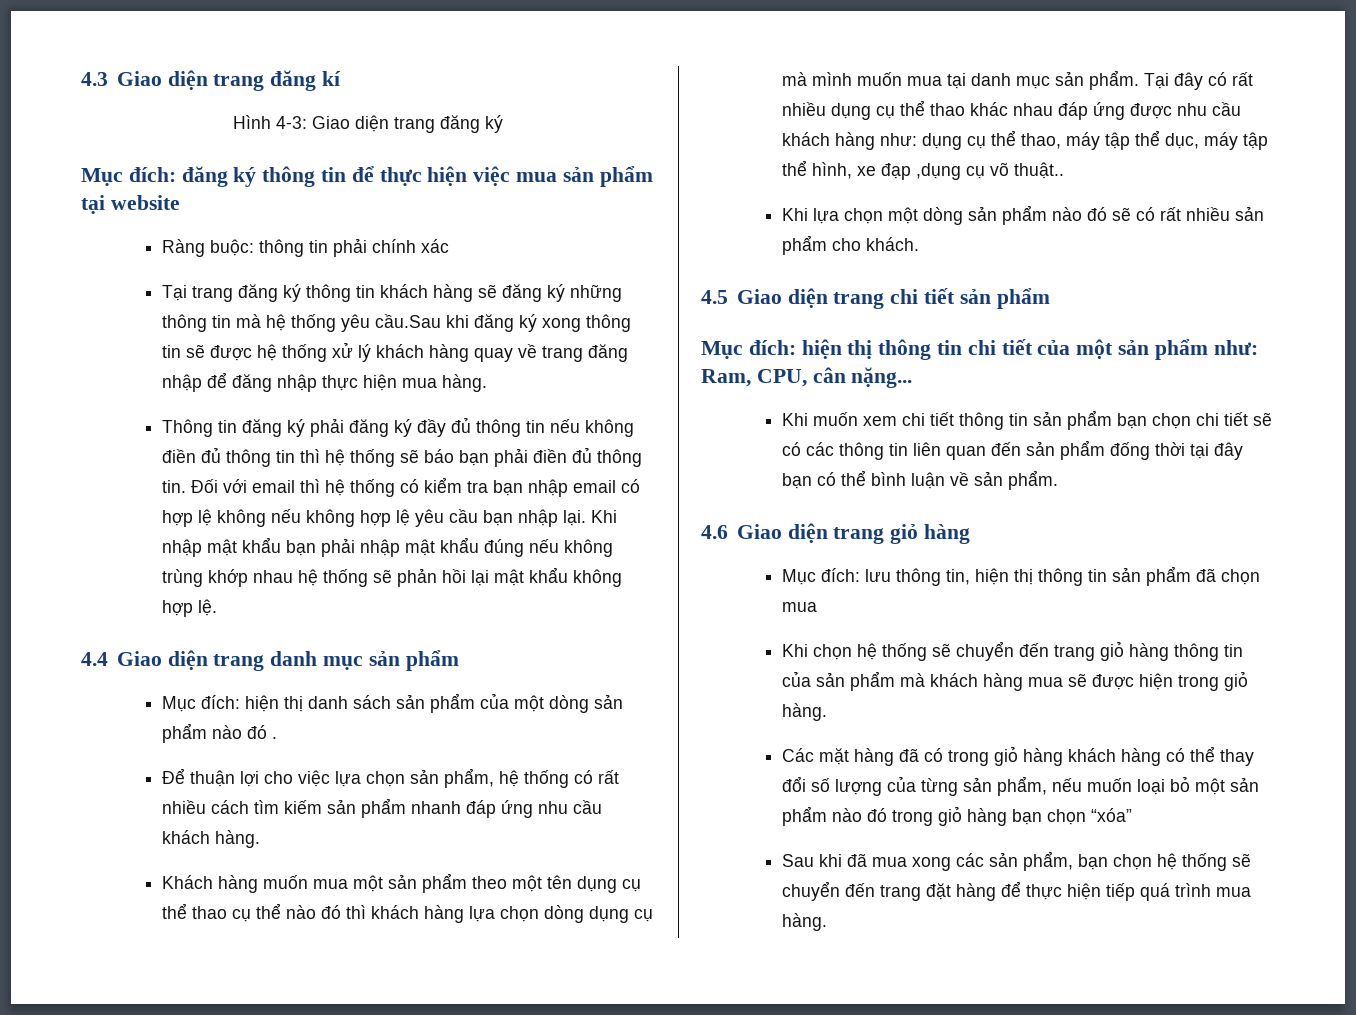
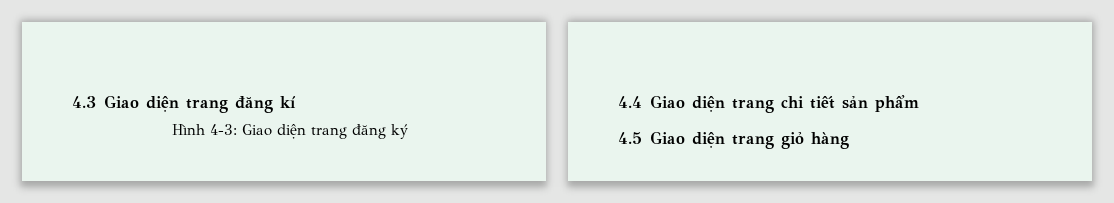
[81,166,653,187] [81,195,180,214] [162,238,450,257] [162,284,623,302] [162,314,632,332] [162,342,629,362] [162,372,488,392] [162,417,635,437] [162,447,643,467] [162,477,641,497] [162,509,618,527] [162,537,614,557] [162,567,623,587] [162,599,218,617] [81,650,459,671] [162,693,624,713] [162,723,278,743] [162,768,620,788] [162,798,603,818] [162,830,261,848] [162,873,642,893] [162,903,654,923] [782,70,1254,90] [782,100,1242,120] [782,130,1269,150] [782,160,1065,180] [782,205,1265,225] [782,235,920,255] [701,290,728,304] Mục đích: đăng ký thông tin để thực hiện việc mua sản phẩm tại website // Ràng buộc: thông tin phải chính xác // Tại trang đăng ký thông tin khách hàng sẽ đăng ký những thông tin mà hệ thống yêu cầu.Sau khi đăng ký xong thông tin sẽ được hệ thống xử lý khách hàng quay về trang đăng nhập để đăng nhập thực hiện mua hàng. // Thông tin đăng ký phải đăng ký đầy đủ thông tin nếu không điền đủ thông tin thì hệ thống sẽ báo bạn phải điền đủ thông tin. Đối với email thì hệ thống có kiểm tra bạn nhập email có hợp lệ không nếu không hợp lệ yêu cầu bạn nhập lại. Khi nhập mật khẩu bạn phải nhập mật khẩu đúng nếu không trùng khớp nhau hệ thống sẽ phản hồi lại mật khẩu không hợp lệ. // 4.4 Giao diện trang danh mục sản phẩm // Mục đích: hiện thị danh sách sản phẩm của một dòng sản phẩm nào đó . // Để thuận lợi cho việc lựa chọn sản phẩm, hệ thống có rất nhiều cách tìm kiếm sản phẩm nhanh đáp ứng nhu cầu khách hàng. // Khách hàng muốn mua một sản phẩm theo một tên dụng cụ thể thao cụ thể nào đó thì khách hàng lựa chọn dòng dụng cụ mà mình muốn mua tại danh mục sản phẩm. Tại đây có rất nhiều dụng cụ thể thao khác nhau đáp ứng được nhu cầu khách hàng như: dụng cụ thể thao, máy tập thể dục, máy tập thể hình, xe đạp ,dụng cụ võ thuật.. // Khi lựa chọn một dòng sản phẩm nào đó sẽ có rất nhiều sản phẩm cho khách. // 4.5 -> [618,96,642,108] 4.4
[701,339,1258,360] [701,367,913,388] [782,410,1273,430] [782,440,1244,460] [782,470,1059,490] [701,525,728,539] Mục đích: hiện thị thông tin chi tiết của một sản phẩm như: Ram, CPU, cân nặng... // Khi muốn xem chi tiết thông tin sản phẩm bạn chọn chi tiết sẽ có các thông tin liên quan đến sản phẩm đống thời tại đây bạn có thể bình luận về sản phẩm. // 4.6 -> [618,132,642,144] 4.5
[782,566,1261,586] [782,602,818,612] [782,641,1244,661] [782,671,1249,691] [782,703,828,721] [782,746,1255,766] [782,776,1260,796] [782,806,1133,826] [782,851,1252,871] [782,881,1252,901] [782,913,828,931] // Mục đích: lưu thông tin, hiện thị thông tin sản phẩm đã chọn mua // Khi chọn hệ thống sẽ chuyển đến trang giỏ hàng thông tin của sản phẩm mà khách hàng mua sẽ được hiện trong giỏ hàng. // Các mặt hàng đã có trong giỏ hàng khách hàng có thể thay đổi số lượng của từng sản phẩm, nếu muốn loại bỏ một sản phẩm nào đó trong giỏ hàng bạn chọn “xóa” // Sau khi đã mua xong các sản phẩm, bạn chọn hệ thống sẽ chuyển đến trang đặt hàng để thực hiện tiếp quá trình mua hàng. -> (849, 140) none

